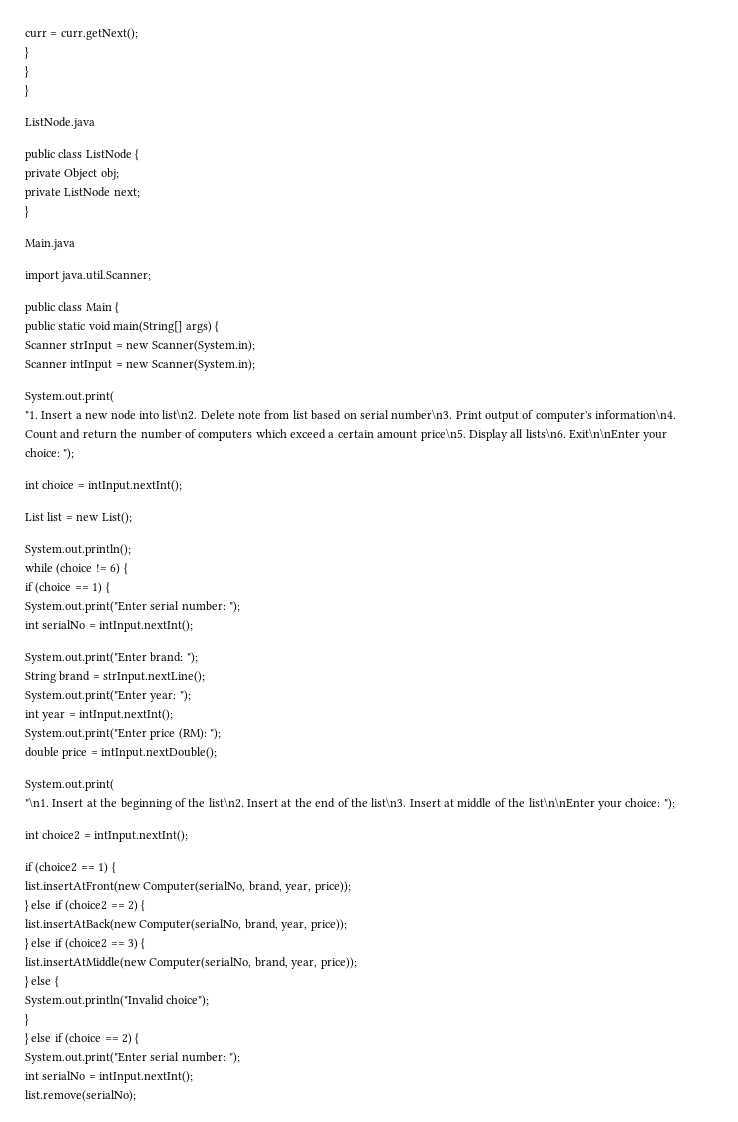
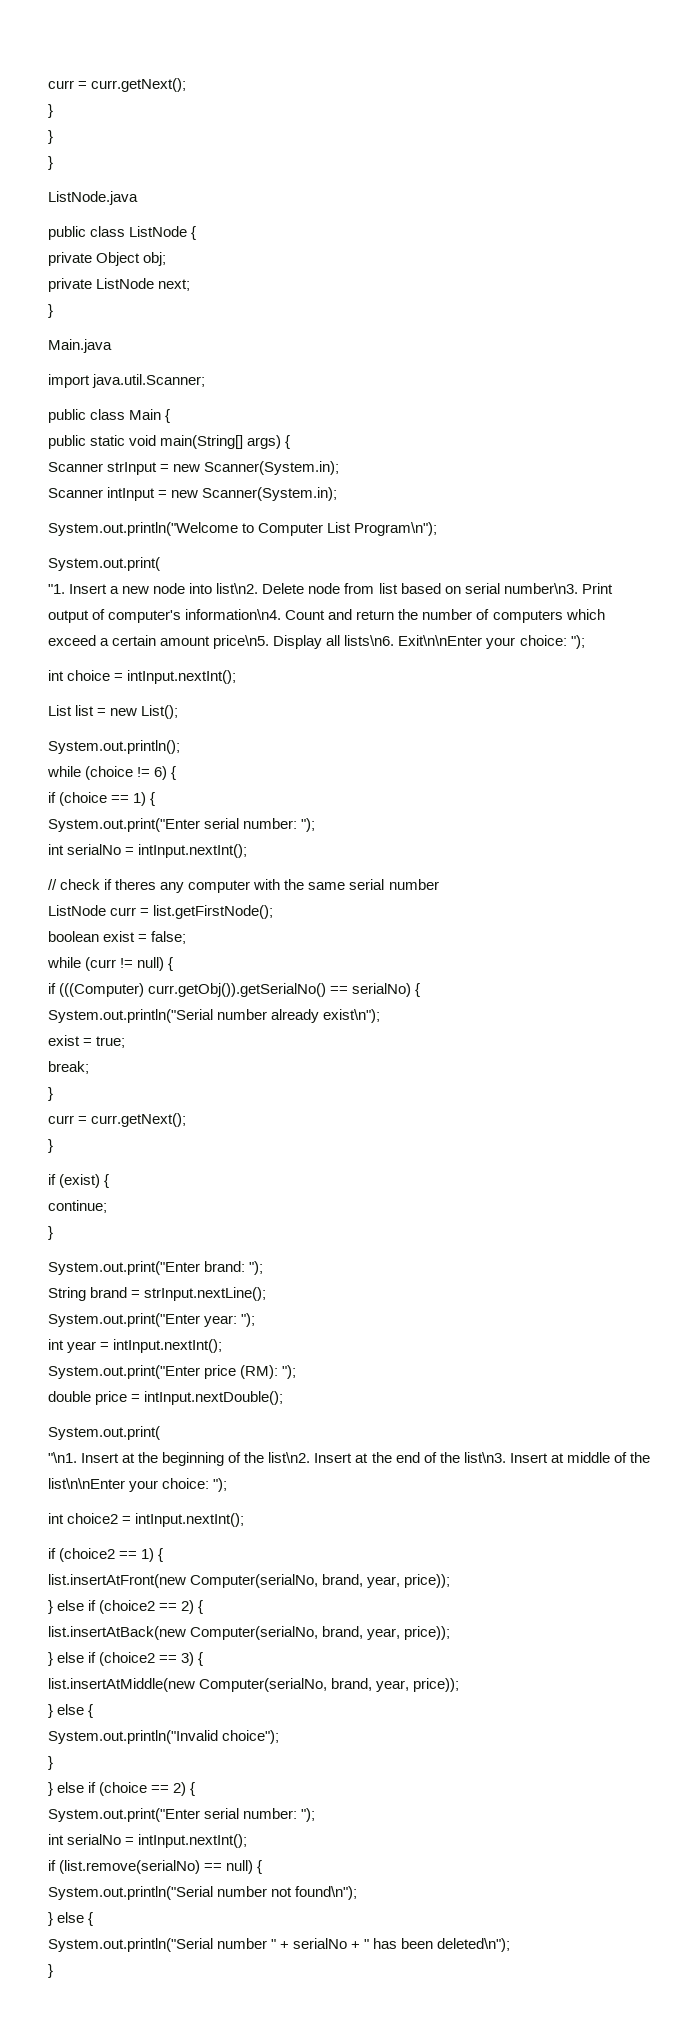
(255, 365) none -> [48,522,438,536] // System.out.println("Welcome to Computer List Program\n");
[238,411,261,419] note -> [308,583,341,594] node
(194, 626) none -> [48,879,439,893] [48,905,274,919] [48,931,187,944] [47,957,174,971] [48,983,421,997] [48,1009,381,1023] [48,1035,126,1048] [48,1061,89,1074] [48,1087,53,1101] [48,1113,187,1127] [48,1139,53,1153] [48,1174,110,1188] [48,1200,107,1213] [48,1226,53,1240] // // check if theres any computer with the same serial number // ListNode curr = list.getFirstNode(); // boolean exist = false; // while (curr != null) { // if (((Computer) curr.getObj()).getSerialNo() == serialNo) { // System.out.println("Serial number already exist\n"); // exist = true; // break; // } // curr = curr.getNext(); // } // if (exist) { // continue; // }
[25,1090,136,1102] list.remove(serialNo); -> [48,1860,263,1874] [48,1886,358,1900] [48,1912,94,1926] [48,1938,511,1952] [48,1964,53,1978] if (list.remove(serialNo) == null) { // System.out.println("Serial number not found\n"); // } else { // System.out.println("Serial number " + serialNo + " has been deleted\n"); // }

